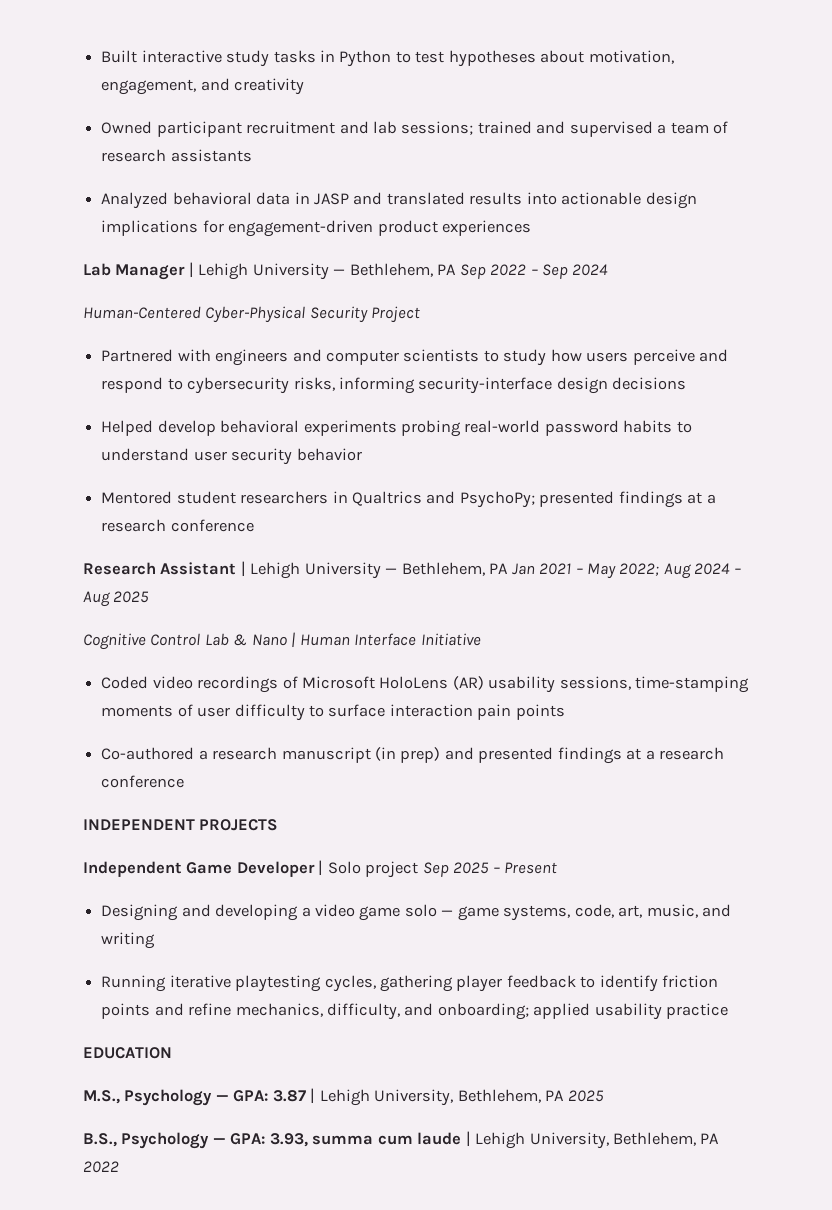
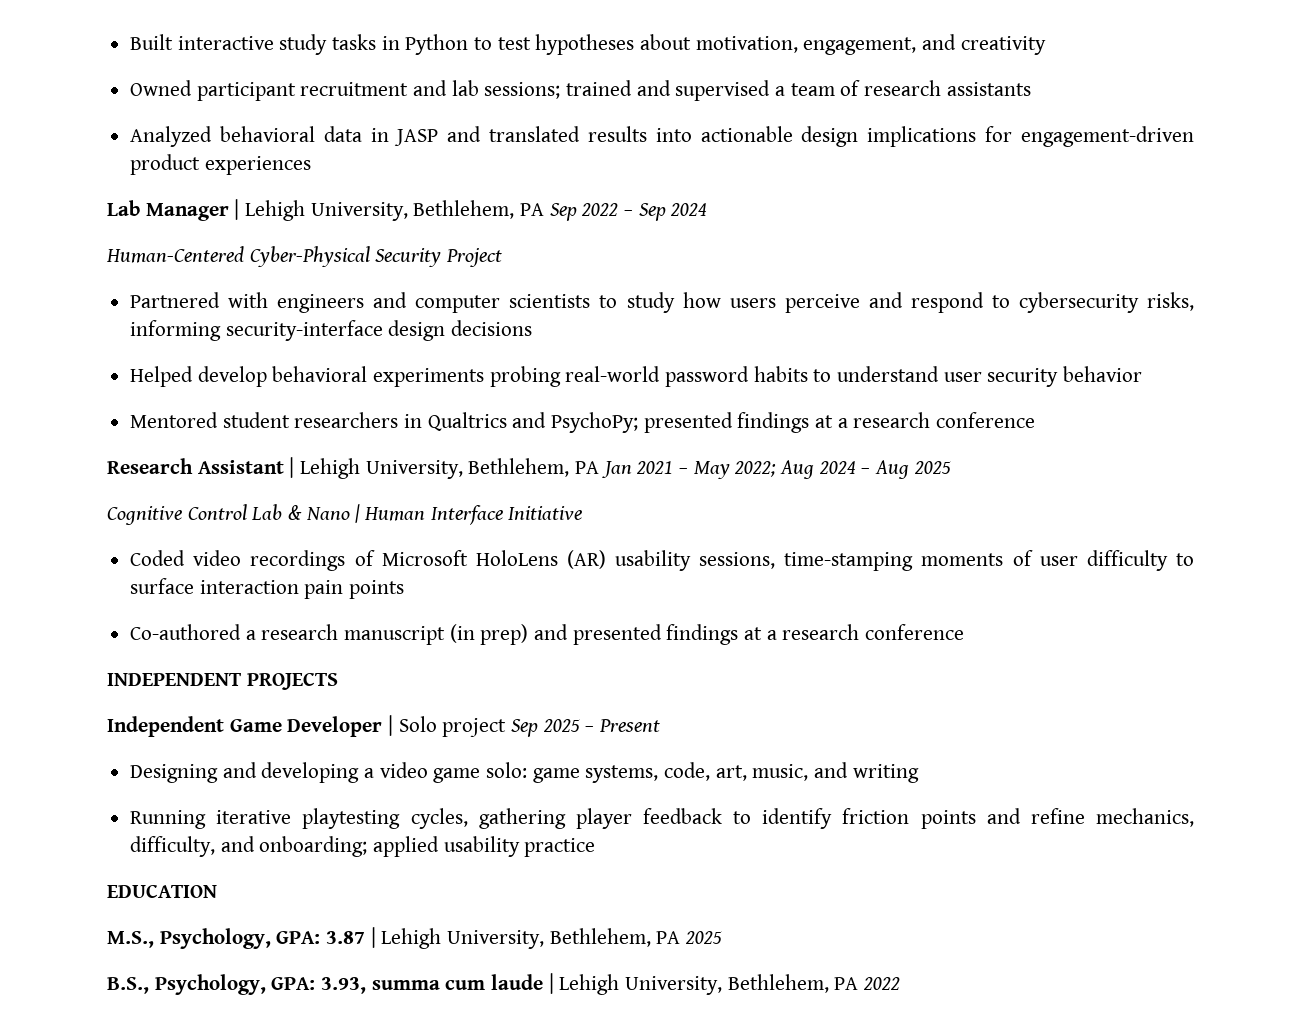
[252,263,346,280] University — -> [310,202,408,221] University,
[304,562,398,579] University — -> [365,460,463,479] University,
[404,904,454,917] solo — -> [486,762,528,778] solo:
[124,1089,229,1106] Psychology — -> [159,928,271,949] Psychology,
[121,1132,226,1149] Psychology — -> [154,974,266,995] Psychology,

